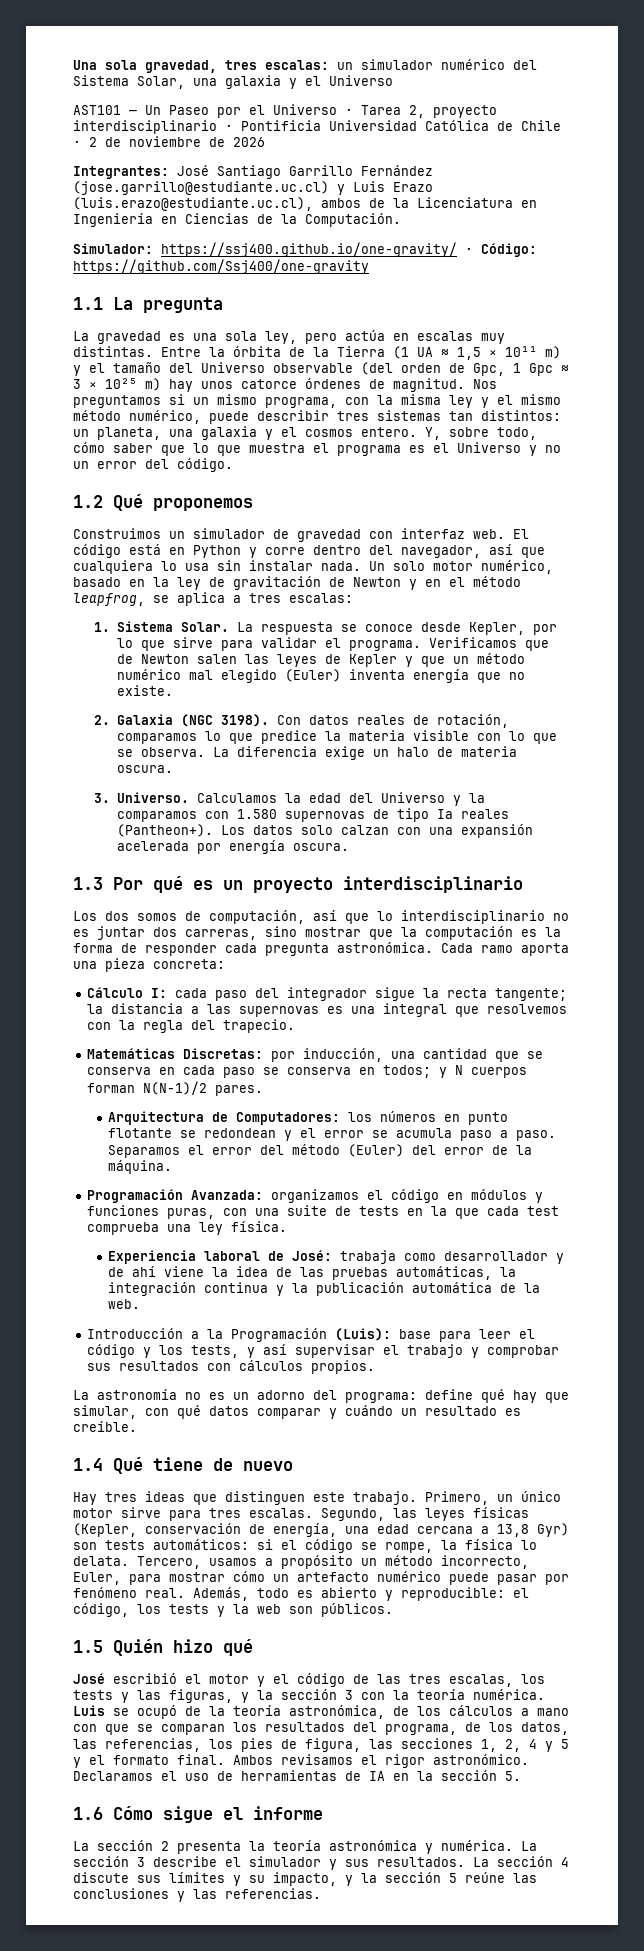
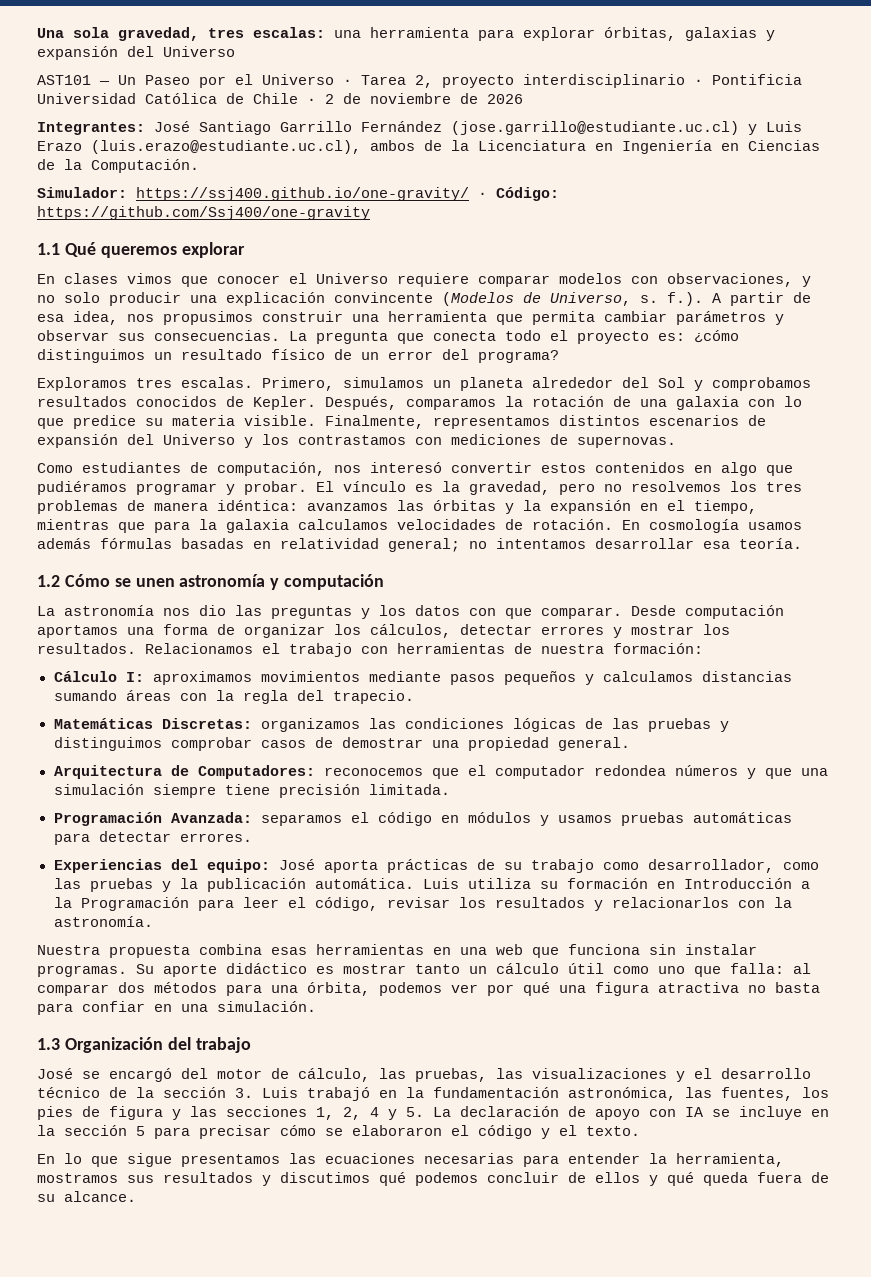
[337,59,537,70] [73,75,321,89] un simulador numérico del Sistema Solar, una galaxia y el -> [334,27,775,41] [37,46,154,60] una herramienta para explorar órbitas, galaxias y expansión del
[113,297,223,313] [73,330,505,344] [73,346,561,360] [73,362,569,376] [73,378,497,392] [73,394,561,408] [73,410,561,424] [73,426,537,440] [73,442,561,456] [73,458,233,472] [73,494,253,511] [73,528,529,542] [73,544,545,558] [73,560,553,574] [73,576,521,590] [73,592,353,606] [94,621,557,635] [116,637,549,651] [116,653,525,667] [116,669,525,683] [116,685,173,696] [94,714,509,728] [116,730,557,744] [116,746,517,760] [116,765,173,773] [94,792,485,806] [116,808,509,822] [116,824,533,838] [116,840,349,854] [73,876,523,893] [73,910,569,924] [73,926,561,940] [73,942,569,956] [73,958,225,972] [86,987,567,1001] [86,1003,567,1017] La pregunta // La gravedad es una sola ley, pero actúa en escalas muy distintas. Entre la órbita de la Tierra (1 UA ≈ 1,5 × 10¹¹ m) y el tamaño del Universo observable (del orden de Gpc, 1 Gpc ≈ 3 × 10²⁵ m) hay unos catorce órdenes de magnitud. Nos preguntamos si un mismo programa, con la misma ley y el mismo método numérico, puede describir tres sistemas tan distintos: un planeta, una galaxia y el cosmos entero. Y, sobre todo, cómo saber que lo que muestra el programa es el Universo y no un error del código. // 1.2 Qué proponemos // Construimos un simulador de gravedad con interfaz web. El código está en Python y corre dentro del navegador, así que cualquiera lo usa sin instalar nada. Un solo motor numérico, basado en la ley de gravitación de Newton y en el método leapfrog, se aplica a tres escalas: // 1. Sistema Solar. La respuesta se conoce desde Kepler, por lo que sirve para validar el programa. Verificamos que de Newton salen las leyes de Kepler y que un método numérico mal elegido (Euler) inventa energía que no existe. // 2. Galaxia (NGC 3198). Con datos reales de rotación, comparamos lo que predice la materia visible con lo que se observa. La diferencia exige un halo de materia oscura. // 3. Universo. Calculamos la edad del Universo y la comparamos con 1.580 supernovas de tipo Ia reales (Pantheon+). Los datos solo calzan con una expansión acelerada por energía oscura. // 1.3 Por qué es un proyecto interdisciplinario // Los dos somos de computación, así que lo interdisciplinario no es juntar dos carreras, sino mostrar que la computación es la forma de responder cada pregunta astronómica. Cada ramo aporta una pieza concreta: // Cálculo I: cada paso del integrador sigue la recta tangente; la distancia a las supernovas es una integral que resolvemos -> [64,242,245,258] [37,273,811,287] [37,292,811,306] [37,311,784,325] [37,330,739,344] [37,349,559,363] [37,377,811,391] [37,396,802,410] [37,415,766,429] [37,434,676,448] [37,462,793,476] [37,481,802,495] [37,500,757,514] [37,519,802,533] [37,538,802,552] [37,574,385,590] [37,605,784,619] [37,624,730,638] [37,643,703,657] [53,671,792,685] [53,690,171,701] Qué queremos explorar // En clases vimos que conocer el Universo requiere comparar modelos con observaciones, y no solo producir una explicación convincente (Modelos de Universo, s. f.). A partir de esa idea, nos propusimos construir una herramienta que permita cambiar parámetros y observar sus consecuencias. La pregunta que conecta todo el proyecto es: ¿cómo distinguimos un resultado físico de un error del programa? // Exploramos tres escalas. Primero, simulamos un planeta alrededor del Sol y comprobamos resultados conocidos de Kepler. Después, comparamos la rotación de una galaxia con lo que predice su materia visible. Finalmente, representamos distintos escenarios de expansión del Universo y los contrastamos con mediciones de supernovas. // Como estudiantes de computación, nos interesó convertir estos contenidos en algo que pudiéramos programar y probar. El vínculo es la gravedad, pero no resolvemos los tres problemas de manera idéntica: avanzamos las órbitas y la expansión en el tiempo, mientras que para la galaxia calculamos velocidades de rotación. En cosmología usamos además fórmulas basadas en relatividad general; no intentamos desarrollar esa teoría. // 1.2 Cómo se unen astronomía y computación // La astronomía nos dio las preguntas y los datos con que comparar. Desde computación aportamos una forma de organizar los cálculos, detectar errores y mostrar los resultados. Relacionamos el trabajo con herramientas de nuestra formación: // Cálculo I: aproximamos movimientos mediante pasos pequeños y calculamos distancias sumando áreas
[270,1048,543,1062] [86,1065,527,1078] [86,1081,263,1096] [108,1111,509,1125] [108,1128,557,1141] [108,1144,533,1158] [108,1160,173,1174] por inducción, una cantidad que se conserva en cada paso se conserva en todos; y N cuerpos forman N(N−1)/2 pares. // Arquitectura de Computadores: los números en punto flotante se redondean y el error se acumula paso a paso. Separamos el error del método (Euler) del error de la máquina. -> [260,718,729,732] [53,737,630,751] [53,765,828,779] [53,784,450,798] organizamos las condiciones lógicas de las pruebas y distinguimos comprobar casos de demostrar una propiedad general. // Arquitectura de Computadores: reconocemos que el computador redondea números y que una simulación siempre tiene precisión limitada.
[270,1189,359,1203] organizamos -> [260,814,342,826] separamos
[86,1205,559,1219] [86,1221,287,1235] [108,1250,565,1264] [108,1266,517,1280] [108,1282,541,1296] [108,1299,141,1309] funciones puras, con una suite de tests en la que cada test comprueba una ley física. // Experiencia laboral de José: trabaja como desarrollador y de ahí viene la idea de las pruebas automáticas, la integración continua y la publicación automática de la web. // -> [557,812,792,826] [53,831,252,845] [53,859,819,873] [53,878,675,892] usamos pruebas automáticas para detectar errores. // Experiencias del equipo: José aporta prácticas de su trabajo como desarrollador, como las pruebas y la publicación automática. Luis utiliza su formación en
[334,1328,431,1341] (Luis): base -> (189, 904) none
[86,1344,559,1358] [86,1360,375,1374] [73,1389,569,1403] [73,1405,521,1419] [73,1421,137,1432] [73,1457,293,1474] [73,1491,561,1505] [73,1507,529,1521] [73,1523,569,1537] [73,1539,537,1553] [73,1555,529,1569] [73,1571,569,1585] [73,1587,529,1601] [73,1603,393,1617] [73,1639,253,1656] [73,1673,545,1687] [73,1689,545,1703] [73,1705,569,1719] [73,1722,569,1735] [73,1738,201,1752] código y los tests, y así supervisar el trabajo y comprobar sus resultados con cálculos propios. // La astronomía no es un adorno del programa: define qué hay que simular, con qué datos comparar y cuándo un resultado es creíble. // 1.4 Qué tiene de nuevo // Hay tres ideas que distinguen este trabajo. Primero, un único motor sirve para tres escalas. Segundo, las leyes físicas (Kepler, conservación de energía, una edad cercana a 13,8 Gyr) son tests automáticos: si el código se rompe, la física lo delata. Tercero, usamos a propósito un método incorrecto, Euler, para mostrar cómo un artefacto numérico puede pasar por fenómeno real. Además, todo es abierto y reproducible: el código, los tests y la web son públicos. // 1.5 Quién hizo qué // José escribió el motor y el código de las tres escalas, los tests y las figuras, y la sección 3 con la teoría numérica. Luis se ocupó de la teoría astronómica, de los cálculos a mano con que se comparan los resultados del programa, de los datos, las referencias, -> [314,897,792,911] [53,916,153,927] [37,944,757,958] [37,963,811,977] [37,982,820,996] [37,1001,316,1015] [37,1037,251,1053] [37,1068,811,1082] [37,1087,793,1101] código, revisar los resultados y relacionarlos con la astronomía. // Nuestra propuesta combina esas herramientas en una web que funciona sin instalar programas. Su aporte didáctico es mostrar tanto un cálculo útil como uno que falla: al comparar dos métodos para una órbita, podemos ver por qué una figura atractiva no basta para confiar en una simulación. // 1.3 Organización del trabajo // José se encargó del motor de cálculo, las pruebas, las visualizaciones y el desarrollo técnico de la sección 3. Luis trabajó en la fundamentación astronómica, las fuentes,
[305,1738,361,1752] figura, -> [109,1106,181,1120] figura y
[561,1739,569,1749] [73,1754,529,1768] [73,1770,521,1781] [73,1806,323,1823] [73,1840,537,1854] [73,1856,569,1870] [73,1872,537,1886] [73,1888,321,1902] 5 y el formato final. Ambos revisamos el rigor astronómico. Declaramos el uso de herramientas de IA en la sección 5. // 1.6 Cómo sigue el informe // La sección 2 presenta la teoría astronómica y numérica. La sección 3 describe el simulador y sus resultados. La sección 4 discute sus límites y su impacto, y la sección 5 reúne las conclusiones y las referencias. -> [406,1106,829,1120] [37,1125,640,1139] [37,1153,784,1167] [37,1172,829,1186] [37,1191,136,1202] 5. La declaración de apoyo con IA se incluye en la sección 5 para precisar cómo se elaboraron el código y el texto. // En lo que sigue presentamos las ecuaciones necesarias para entender la herramienta, mostramos sus resultados y discutimos qué podemos concluir de ellos y qué queda fuera de su alcance.

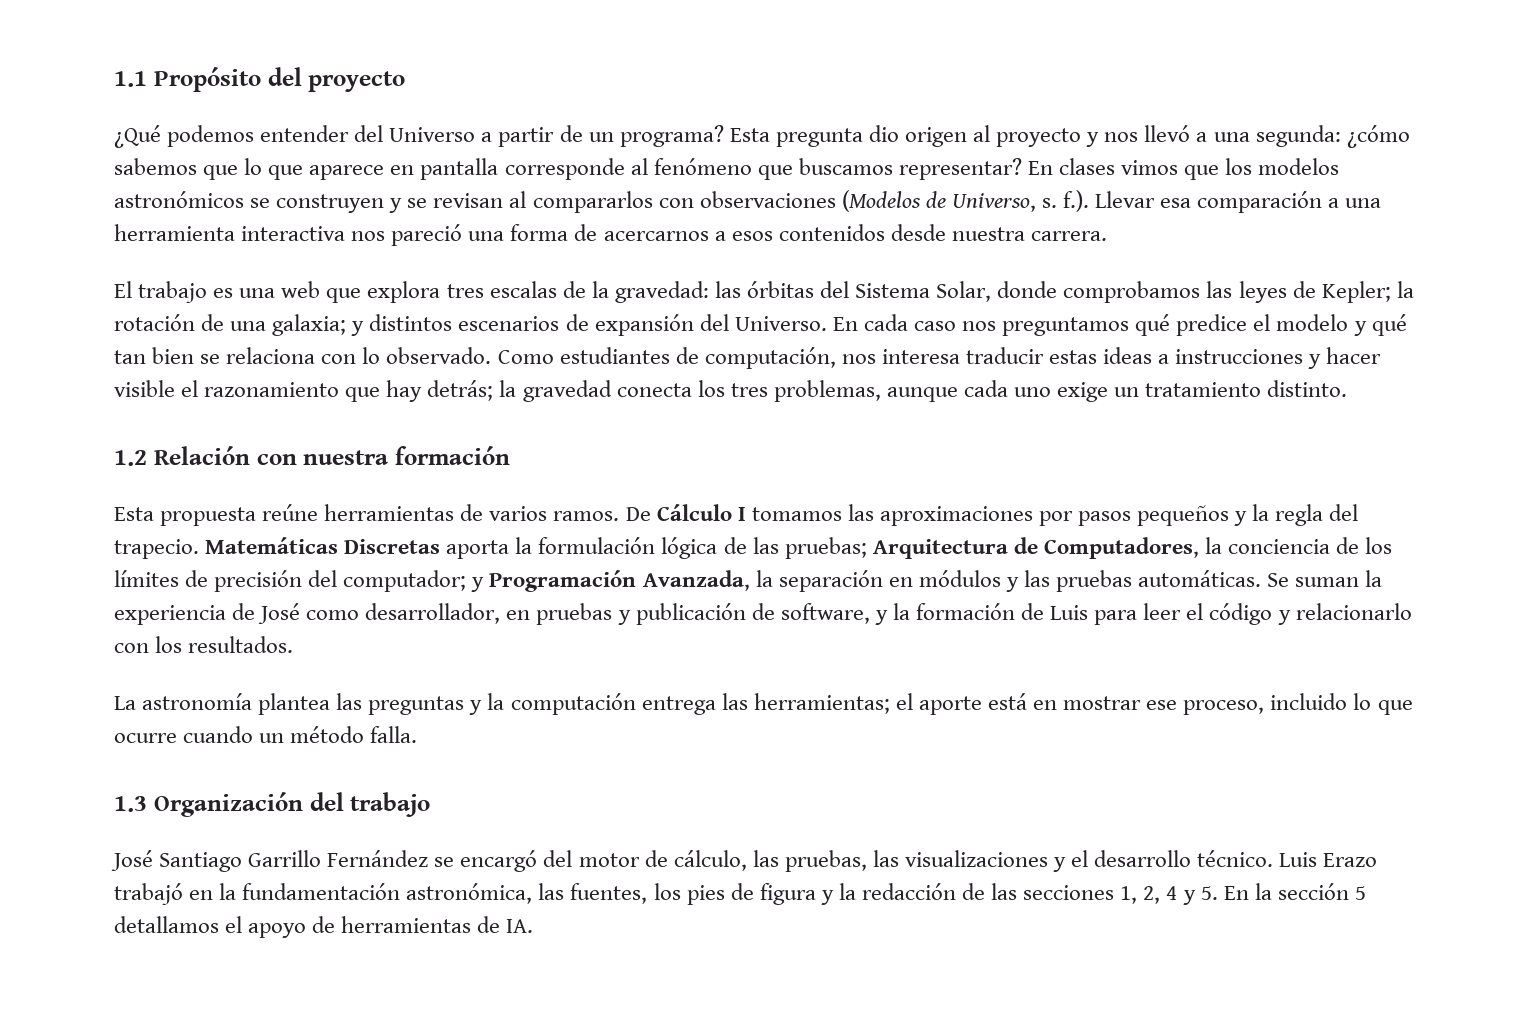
[37,27,775,41] [37,46,235,60] [37,74,802,88] [37,93,523,104] [37,121,802,135] [37,140,820,154] [37,159,199,173] [37,187,559,201] [37,206,370,220] [37,242,245,258] [37,273,811,287] [37,292,433,306] Una sola gravedad, tres escalas: una herramienta para explorar órbitas, galaxias y expansión del Universo // AST101 — Un Paseo por el Universo · Tarea 2, proyecto interdisciplinario · Pontificia Universidad Católica de Chile · 2 de noviembre de 2026 // Integrantes: José Santiago Garrillo Fernández (jose.garrillo@estudiante.uc.cl) y Luis Erazo (luis.erazo@estudiante.uc.cl), ambos de la Licenciatura en Ingeniería en Ciencias de la Computación. // Simulador: https://ssj400.github.io/one-gravity/ · Código: https://github.com/Ssj400/one-gravity // 1.1 Qué queremos explorar // En clases vimos que conocer el Universo requiere comparar modelos con observaciones, y no solo producir una explicación convincente -> [114,67,406,92] [114,125,1410,148] [114,158,1340,180] [114,191,836,213] 1.1 Propósito del proyecto // ¿Qué podemos entender del Universo a partir de un programa? Esta pregunta dio origen al proyecto y nos llevó a una segunda: ¿cómo sabemos que lo que aparece en pantalla corresponde al fenómeno que buscamos representar? En clases vimos que los modelos astronómicos se construyen y se revisan al compararlos con observaciones
[712,292,811,306] [37,311,784,325] [37,330,739,344] [37,349,559,363] [37,377,811,391] [37,396,802,410] [37,415,550,429] A partir de esa idea, nos propusimos construir una herramienta que permita cambiar parámetros y observar sus consecuencias. La pregunta que conecta todo el proyecto es: ¿cómo distinguimos un resultado físico de un error del programa? // Exploramos tres escalas. Primero, simulamos un planeta alrededor del Sol y comprobamos resultados conocidos de Kepler. Después, comparamos la rotación de una galaxia con lo que predice su materia visible. Finalmente, representamos -> [1095,191,1382,213] [114,224,1107,246] [114,281,1414,303] [114,314,365,336] Llevar esa comparación a una herramienta interactiva nos pareció una forma de acercarnos a esos contenidos desde nuestra carrera. // El trabajo es una web que explora tres escalas de la gravedad: las órbitas del Sistema Solar, donde comprobamos las leyes de Kepler; la rotación de una galaxia; y
[163,434,676,448] Universo y los contrastamos con mediciones de supernovas. // -> [734,314,1407,336] [114,347,492,364] Universo. En cada caso nos preguntamos qué predice el modelo y qué tan bien se relaciona con lo observado.
[370,462,793,476] [37,481,802,495] [37,500,757,514] [37,519,802,533] [37,538,802,552] [37,574,385,590] [37,605,784,619] [37,624,730,638] [37,643,703,657] [53,671,792,685] [53,690,414,704] [53,718,729,732] [53,737,630,751] [53,765,828,779] [53,784,450,798] [53,812,792,826] [53,831,252,845] [53,859,819,873] [53,878,810,892] [53,897,792,911] [53,916,153,927] [37,944,757,958] [37,963,811,977] [37,982,820,996] [37,1001,316,1015] interesó convertir estos contenidos en algo que pudiéramos programar y probar. El vínculo es la gravedad, pero no resolvemos los tres problemas de manera idéntica: avanzamos las órbitas y la expansión en el tiempo, mientras que para la galaxia calculamos velocidades de rotación. En cosmología usamos además fórmulas basadas en relatividad general; no intentamos desarrollar esa teoría. // 1.2 Cómo se unen astronomía y computación // La astronomía nos dio las preguntas y los datos con que comparar. Desde computación aportamos una forma de organizar los cálculos, detectar errores y mostrar los resultados. Relacionamos el trabajo con herramientas de nuestra formación: // Cálculo I: aproximamos movimientos mediante pasos pequeños y calculamos distancias sumando áreas con la regla del trapecio. // Matemáticas Discretas: organizamos las condiciones lógicas de las pruebas y distinguimos comprobar casos de demostrar una propiedad general. // Arquitectura de Computadores: reconocemos que el computador redondea números y que una simulación siempre tiene precisión limitada. // Programación Avanzada: separamos el código en módulos y usamos pruebas automáticas para detectar errores. // Experiencias del equipo: José aporta prácticas de su trabajo como desarrollador, como las pruebas y la publicación automática. Luis utiliza su formación en Introducción a la Programación para leer el código, revisar los resultados y relacionarlos con la astronomía. // Nuestra propuesta combina esas herramientas en una web que funciona sin instalar programas. Su aporte didáctico es mostrar tanto un cálculo útil como uno que falla: al comparar dos métodos para una órbita, podemos ver por qué una figura atractiva no basta para confiar en una simulación. -> [881,347,1382,369] [114,380,1348,402] [114,446,510,466] [114,504,1359,526] [114,537,1393,559] [114,570,1383,592] [114,603,1412,625] [114,636,294,653] [114,693,1413,715] [114,726,418,743] interesa traducir estas ideas a instrucciones y hacer visible el razonamiento que hay detrás; la gravedad conecta los tres problemas, aunque cada uno exige un tratamiento distinto. // 1.2 Relación con nuestra formación // Esta propuesta reúne herramientas de varios ramos. De Cálculo I tomamos las aproximaciones por pasos pequeños y la regla del trapecio. Matemáticas Discretas aporta la formulación lógica de las pruebas; Arquitectura de Computadores, la conciencia de los límites de precisión del computador; y Programación Avanzada, la separación en módulos y las pruebas automáticas. Se suman la experiencia de José como desarrollador, en pruebas y publicación de software, y la formación de Luis para leer el código y relacionarlo con los resultados. // La astronomía plantea las preguntas y la computación entrega las herramientas; el aporte está en mostrar ese proceso, incluido lo que ocurre cuando un método falla.
(73, 1073) none -> [159,850,429,872] Santiago Garrillo Fernández
[37,1087,298,1098] técnico de la sección 3. Luis -> [1197,850,1378,867] técnico. Luis Erazo
(181, 1114) none -> [838,883,986,900] la redacción de
[433,1106,829,1120] [37,1125,640,1139] [37,1153,784,1167] [37,1172,829,1186] [37,1191,136,1202] La declaración de apoyo con IA se incluye en la sección 5 para precisar cómo se elaboraron el código y el texto. // En lo que sigue presentamos las ecuaciones necesarias para entender la herramienta, mostramos sus resultados y discutimos qué podemos concluir de ellos y qué queda fuera de su alcance. -> [1223,883,1366,900] [114,916,534,938] En la sección 5 detallamos el apoyo de herramientas de IA.

